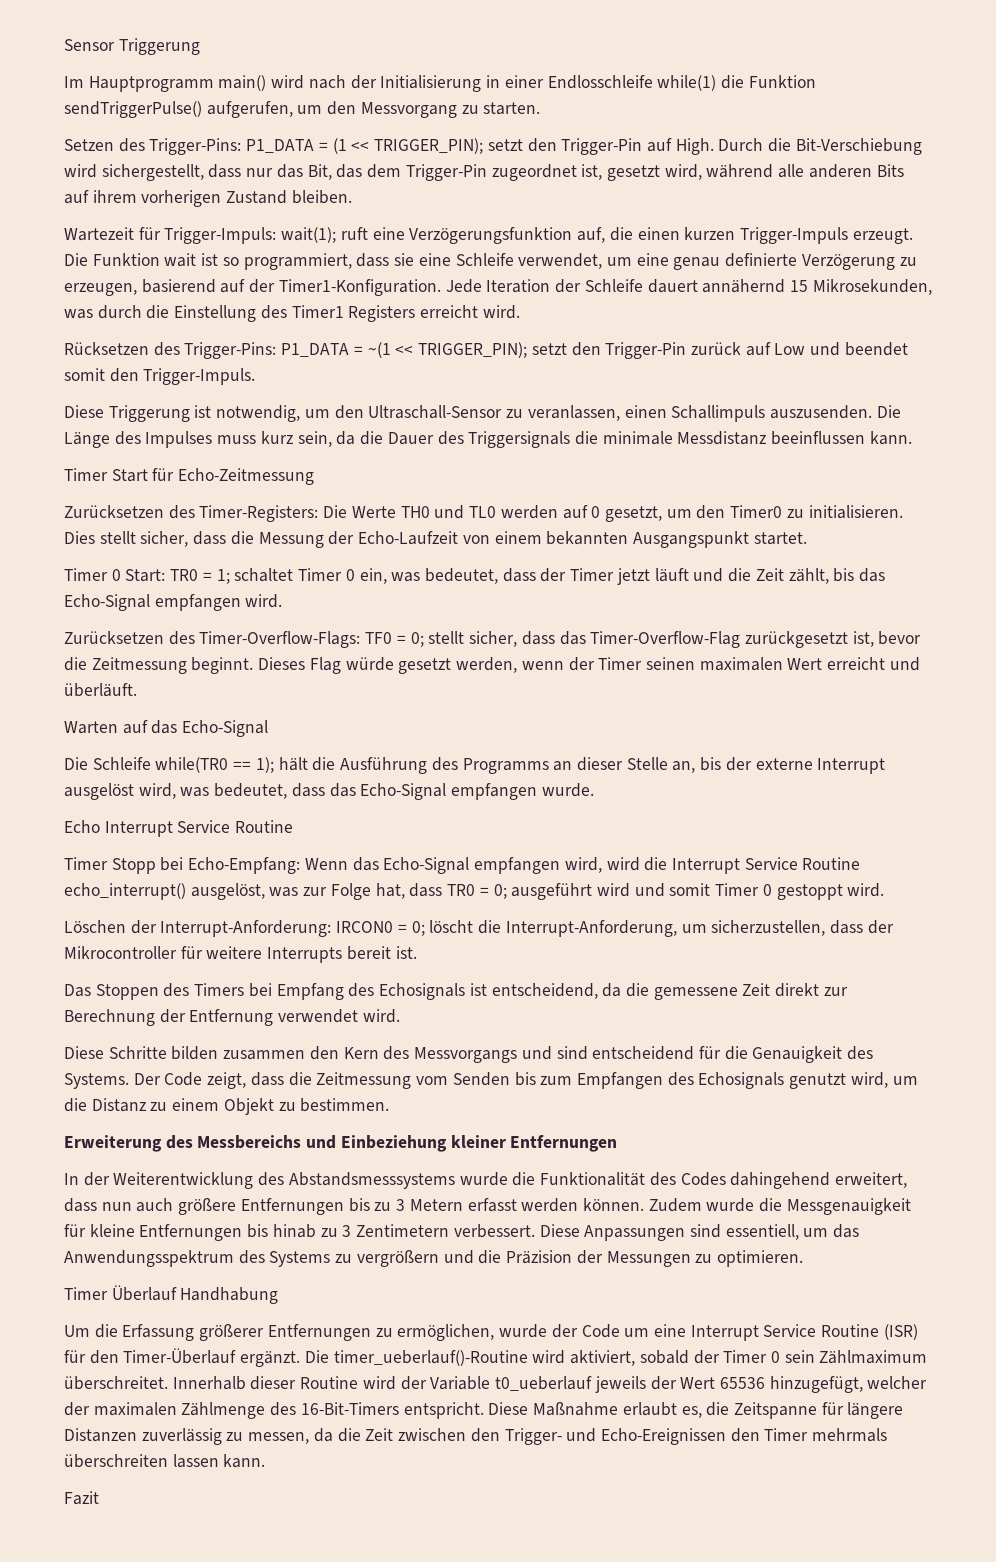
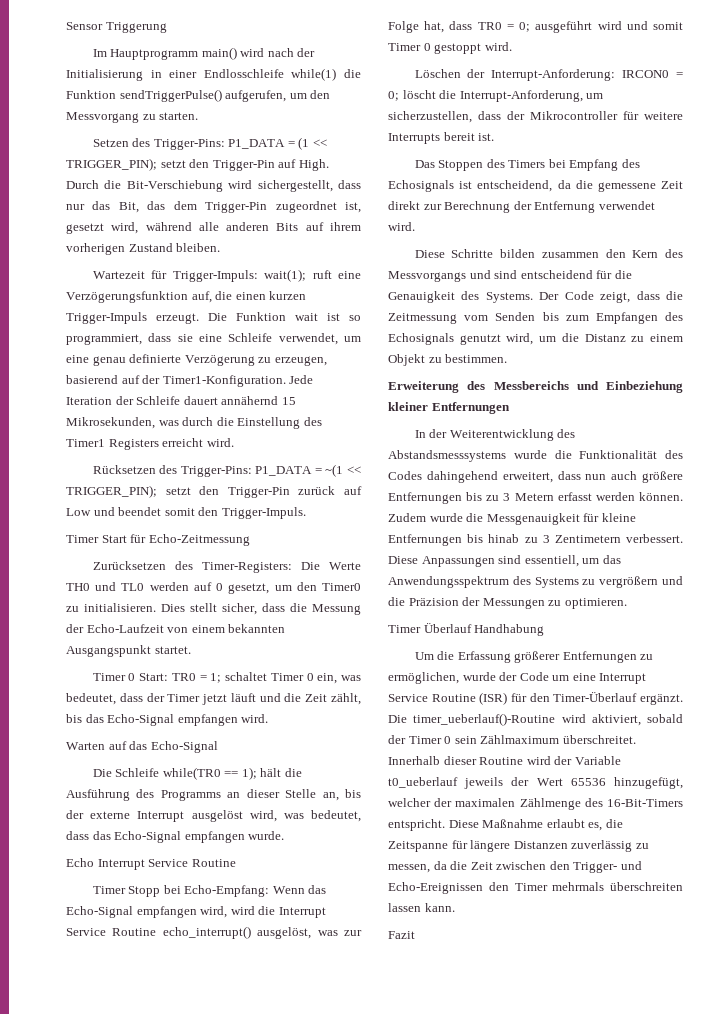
[64,405,901,422] [64,431,912,448] // Diese Triggerung ist notwendig, um den Ultraschall-Sensor zu veranlassen, einen Schallimpuls auszusenden. Die Länge des Impulses muss kurz sein, da die Dauer des Triggersignals die minimale Messdistanz beeinflussen kann. -> (306, 513) none
[64,631,922,648] [64,657,920,674] [64,683,137,697] // Zurücksetzen des Timer-Overflow-Flags: TF0 = 0; stellt sicher, dass das Timer-Overflow-Flag zurückgesetzt ist, bevor die Zeitmessung beginnt. Dieses Flag würde gesetzt werden, wenn der Timer seinen maximalen Wert erreicht und überläuft. -> (269, 718) none

